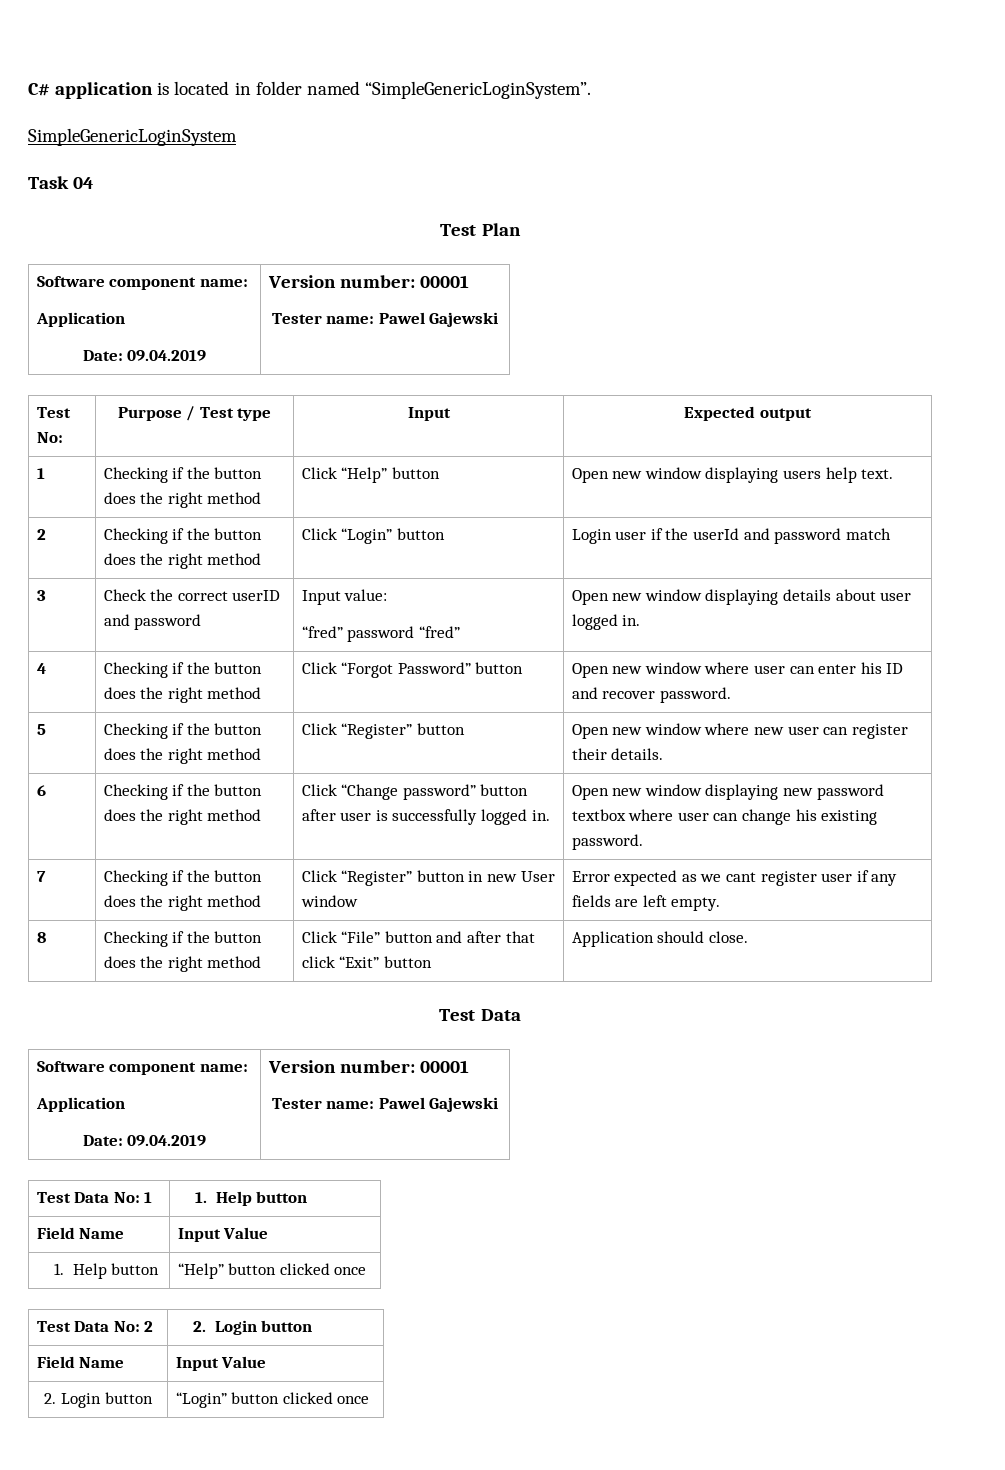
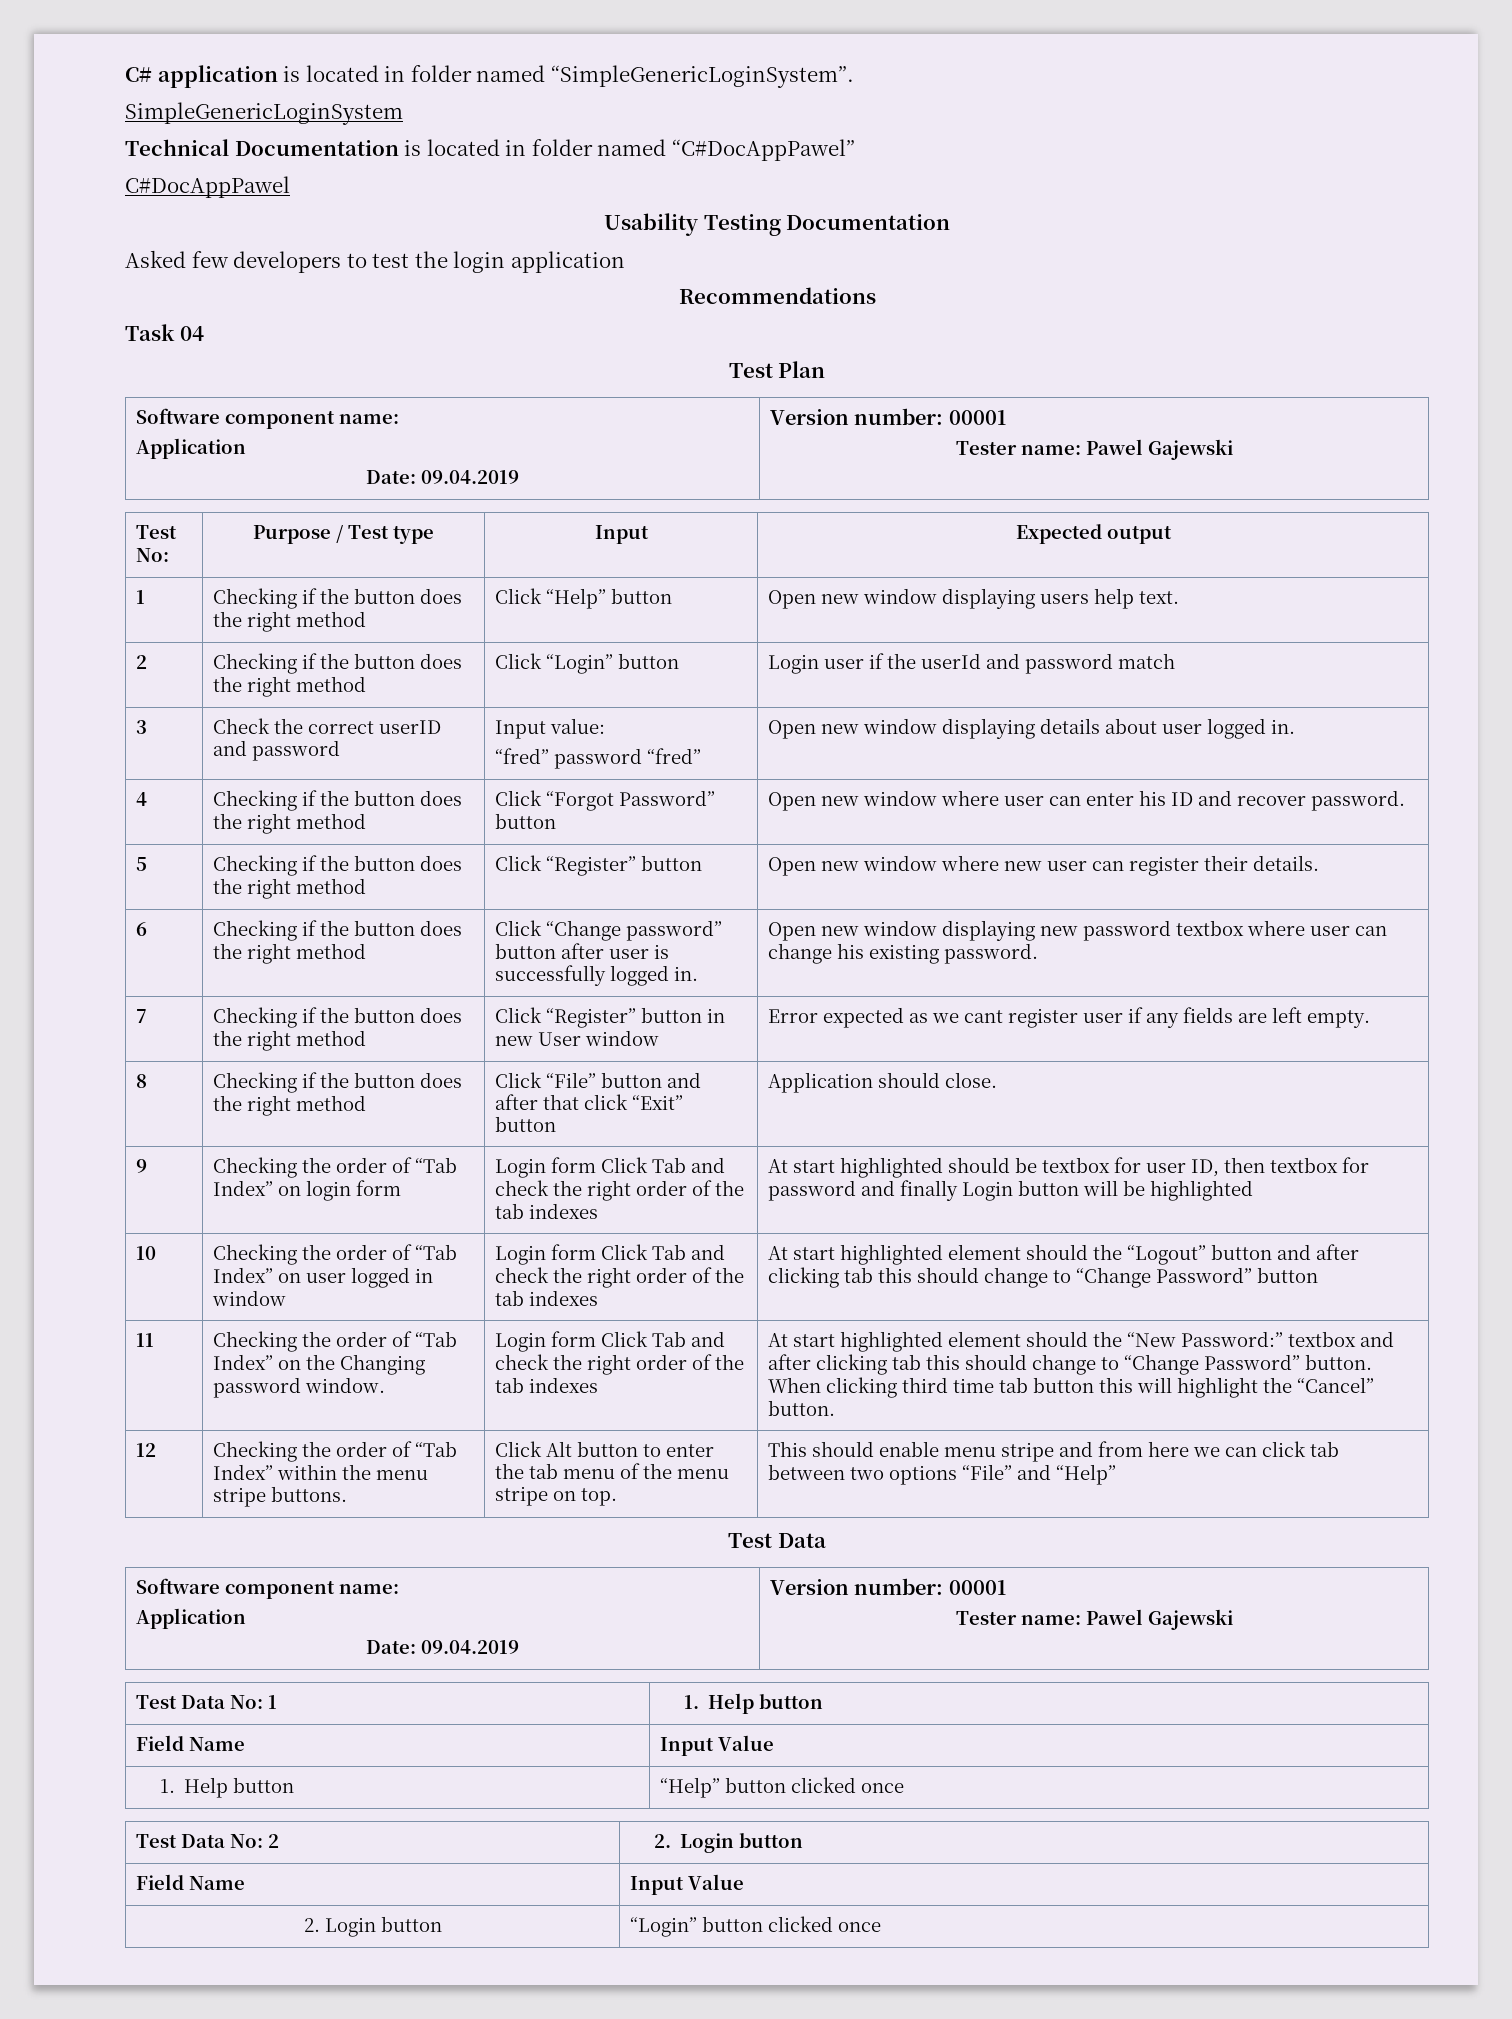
(237, 137) none -> [125,139,855,161] [125,176,290,198] [603,213,951,236] [125,250,625,273] [678,287,876,304] // Technical Documentation is located in folder named “C#DocAppPawel” // C#DocAppPawel // Usability Testing Documentation // Asked few developers to test the login application // Recommendations
(748, 937) none -> [135,1159,147,1173] [212,1157,457,1178] [212,1180,401,1201] [494,1157,725,1178] [494,1180,744,1201] [494,1203,598,1219] [767,1157,1369,1178] [767,1180,1253,1201] [135,1246,156,1260] [212,1244,457,1265] [212,1267,433,1288] [211,1290,286,1306] [494,1244,725,1265] [494,1267,744,1288] [494,1290,598,1306] [767,1244,1359,1265] [767,1267,1318,1288] [135,1333,154,1347] [212,1331,457,1352] [212,1354,425,1375] [212,1377,385,1398] [494,1331,725,1352] [494,1354,744,1375] [494,1377,598,1393] [767,1331,1394,1352] [767,1354,1372,1375] [767,1377,1374,1398] [767,1400,835,1416] [135,1443,156,1457] [212,1441,457,1462] [212,1464,428,1480] [212,1486,347,1507] [494,1441,714,1457] [494,1463,729,1479] [494,1486,617,1506] [767,1441,1339,1462] [767,1464,1116,1485] // 9 | Checking the order of “Tab Index” on login form | Login form Click Tab and check the right order of the tab indexes | At start highlighted should be textbox for user ID, then textbox for password and finally Login button will be highlighted // 10 | Checking the order of “Tab Index” on user logged in window | Login form Click Tab and check the right order of the tab indexes | At start highlighted element should the “Logout” button and after clicking tab this should change to “Change Password” button // 11 | Checking the order of “Tab Index” on the Changing password window. | Login form Click Tab and check the right order of the tab indexes | At start highlighted element should the “New Password:” textbox and after clicking tab this should change to “Change Password” button. When clicking third time tab button this will highlight the “Cancel” button. // 12 | Checking the order of “Tab Index” within the menu stripe buttons. | Click Alt button to enter the tab menu of the menu stripe on top. | This should enable menu stripe and from here we can click tab between two options “File” and “Help”

